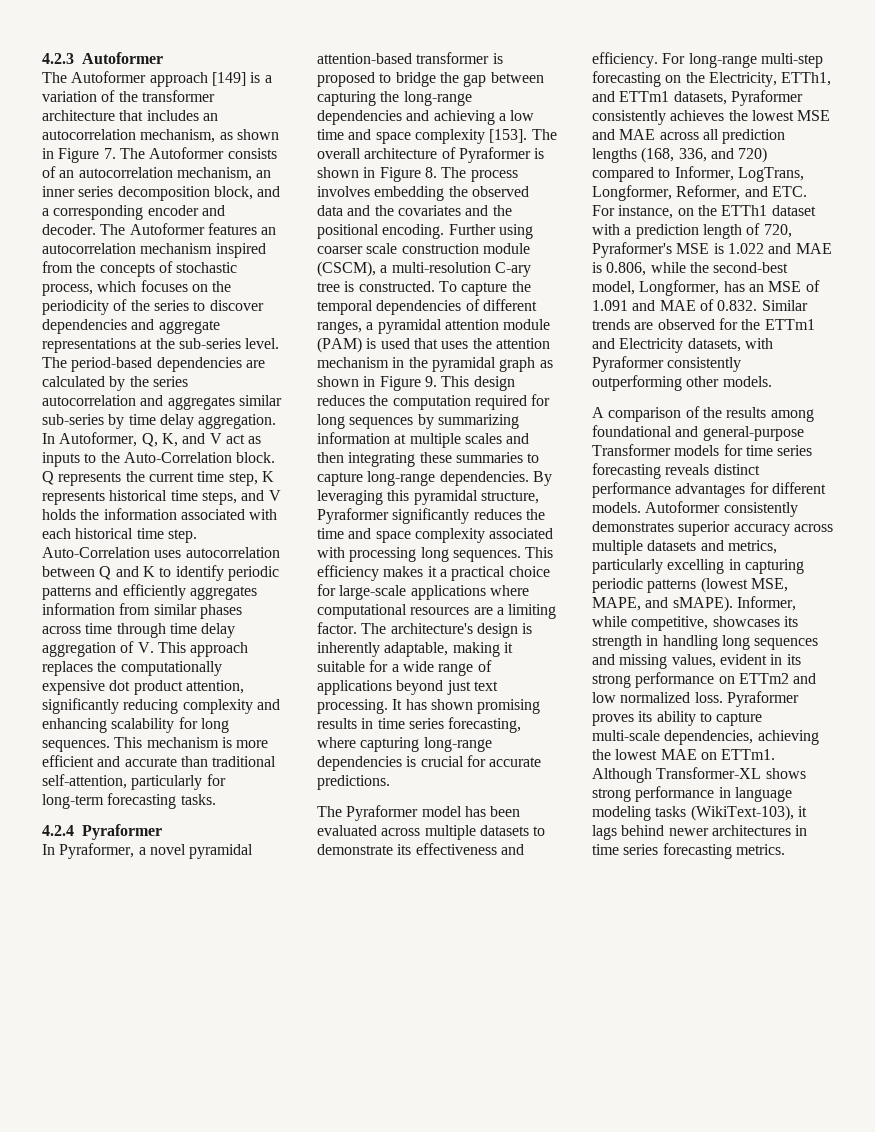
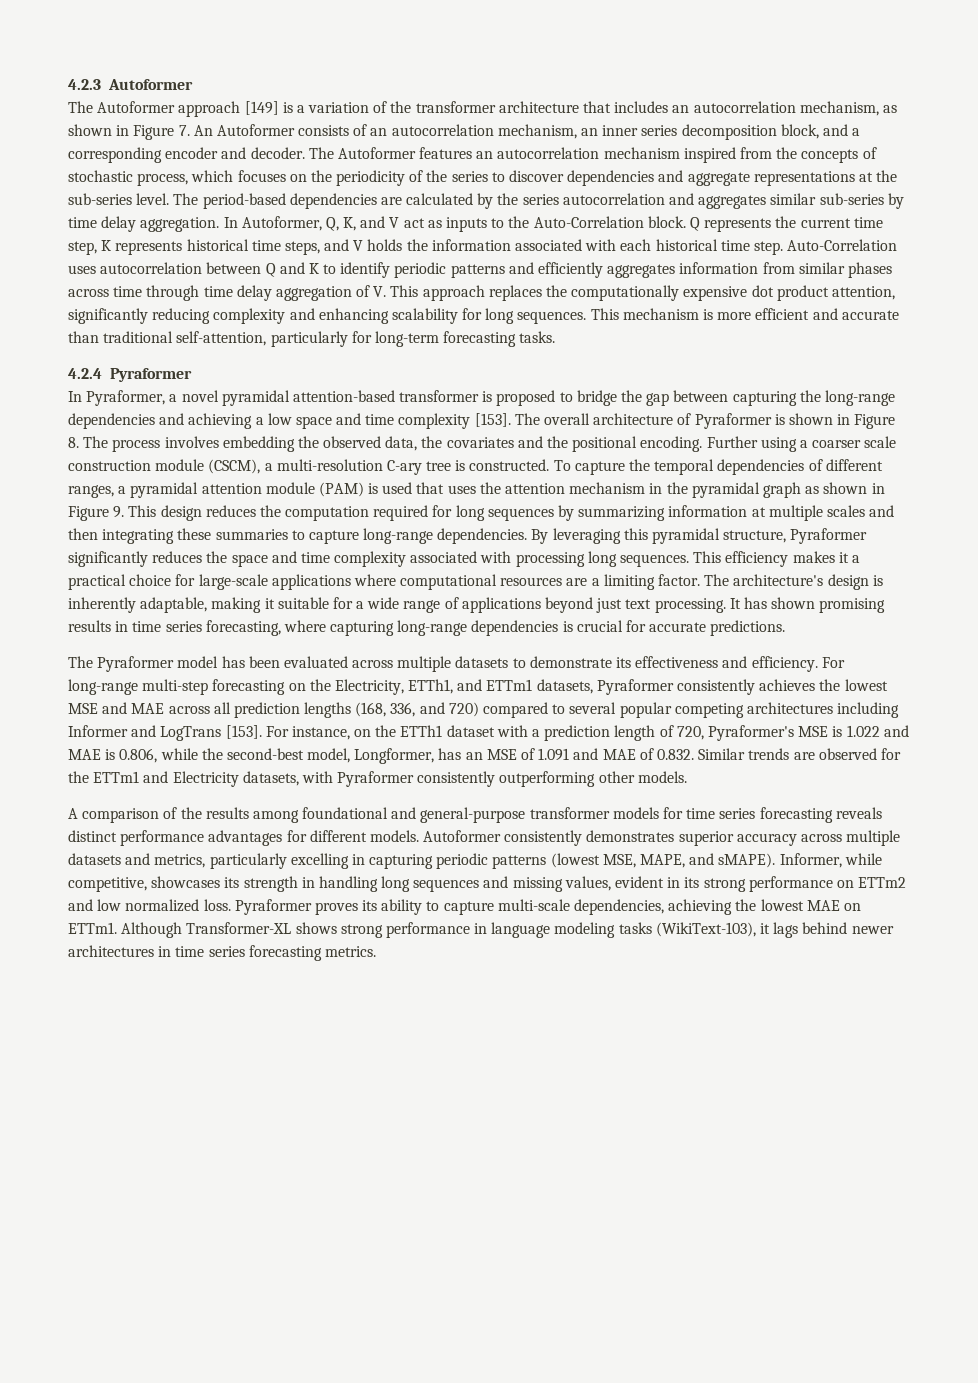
[119,148,145,159] The -> [193,125,213,136] An
[317,129,411,144] time and space -> [295,413,395,429] space and time
[317,205,371,216] data and -> [385,436,418,451] data,
(533, 231) none -> [799,440,808,448] a
[317,528,411,543] time and space -> [231,551,330,567] space and time
[674,166,804,182] [592,185,807,201] Informer, LogTrans, Longformer, Reformer, and ETC. -> [569,702,900,718] [68,725,262,741] several popular competing architectures including Informer and LogTrans [153].
[592,444,671,456] Transformer -> [529,807,610,819] transformer

